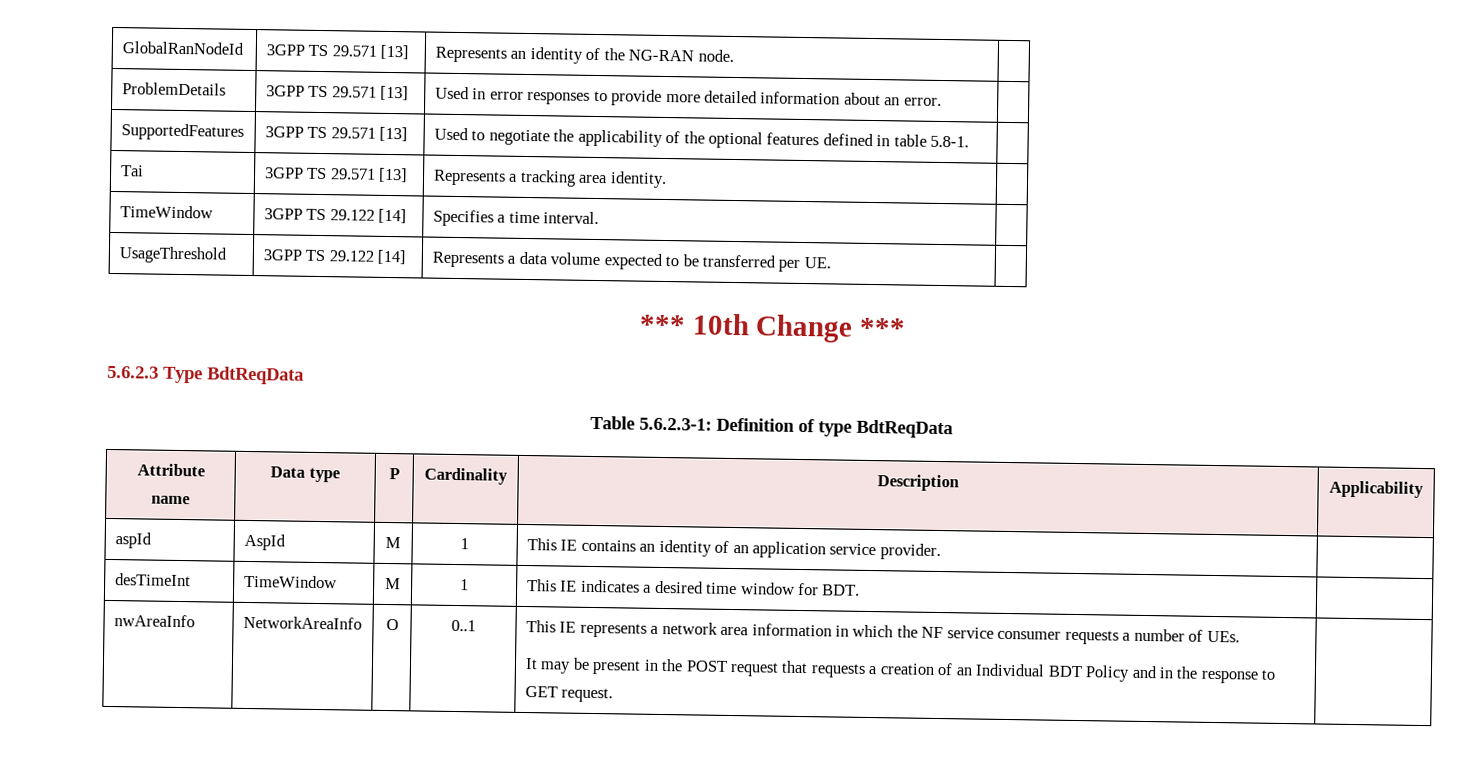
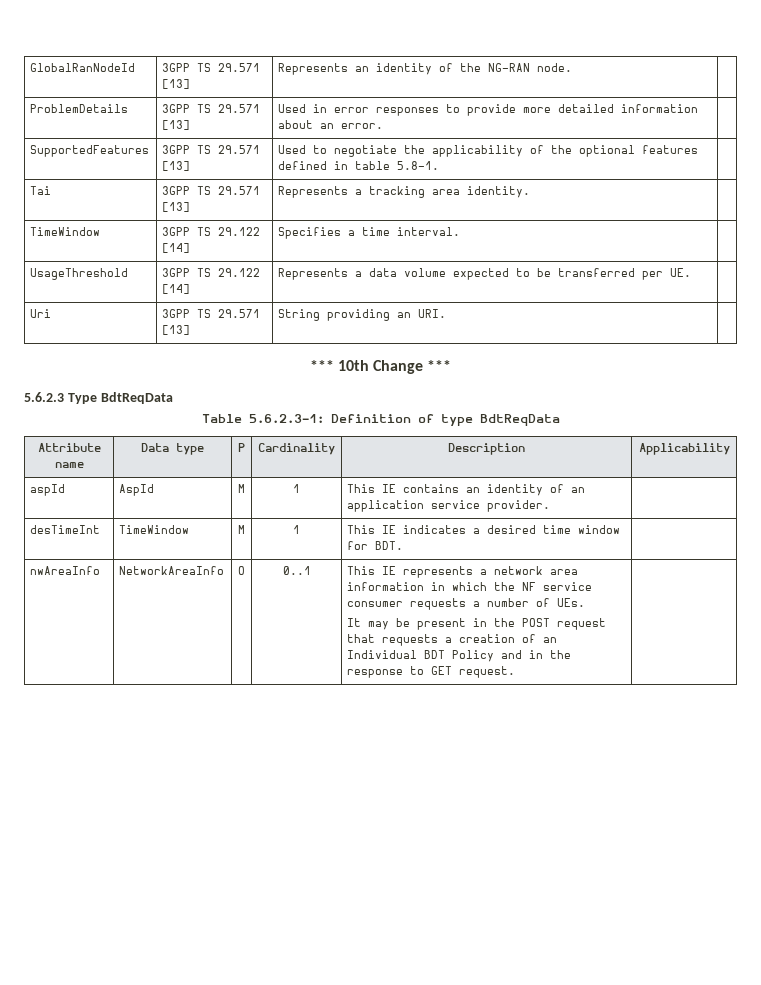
(831, 263) none -> [30,309,52,318] [162,309,261,318] [162,325,191,335] [278,309,447,321] // Uri | 3GPP TS 29.571 [13] | String providing an URI. |

